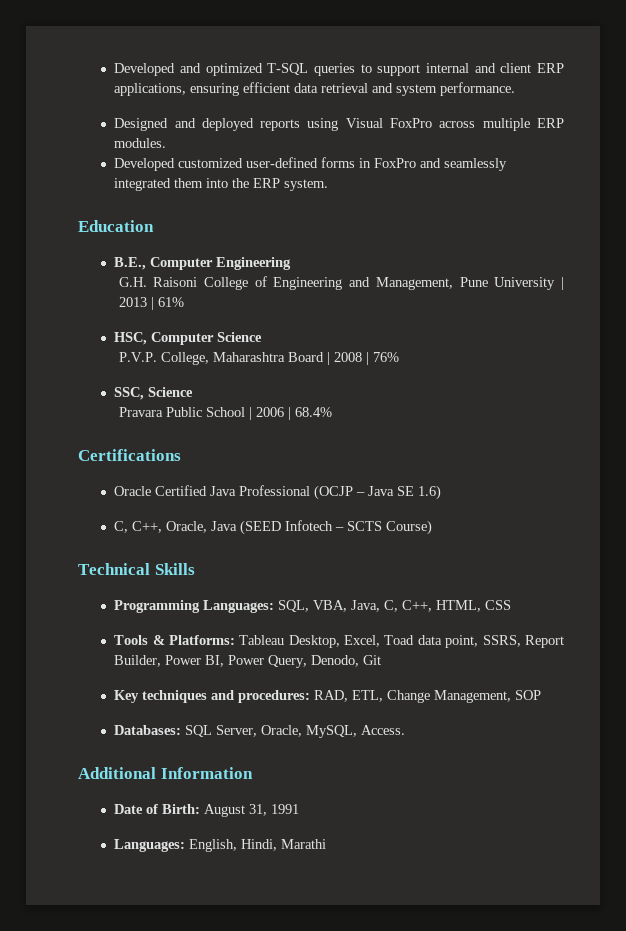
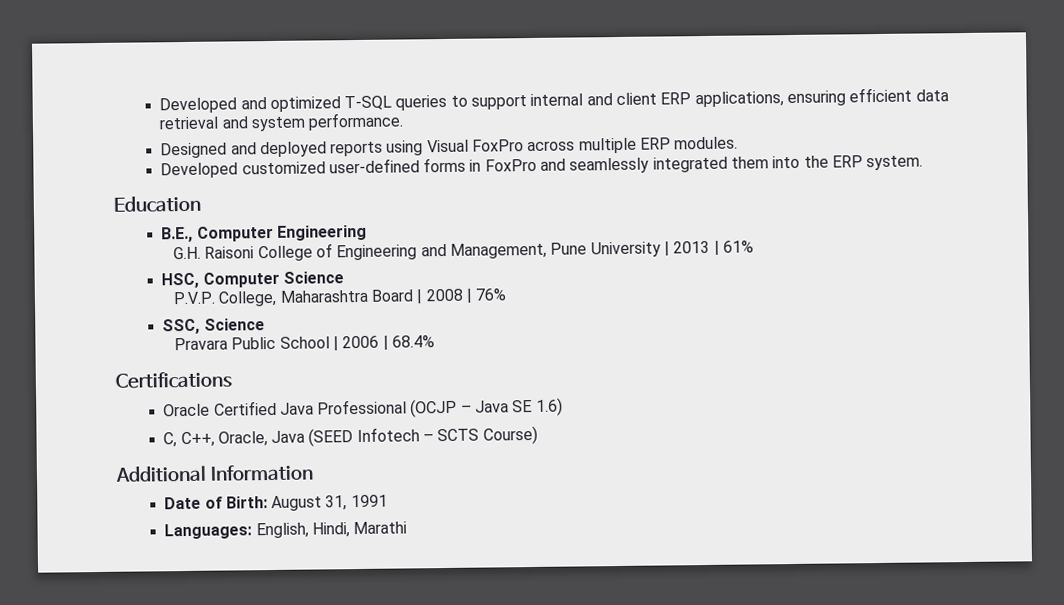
[78,563,195,575] [114,600,512,613] [114,635,564,648] [114,655,382,668] [114,690,542,703] [114,725,406,738] // Technical Skills // Programming Languages: SQL, VBA, Java, C, C++, HTML, CSS // Tools & Platforms: Tableau Desktop, Excel, Toad data point, SSRS, Report Builder, Power BI, Power Query, Denodo, Git // Key techniques and procedures: RAD, ETL, Change Management, SOP // Databases: SQL Server, Oracle, MySQL, Access. -> (538, 435) none

